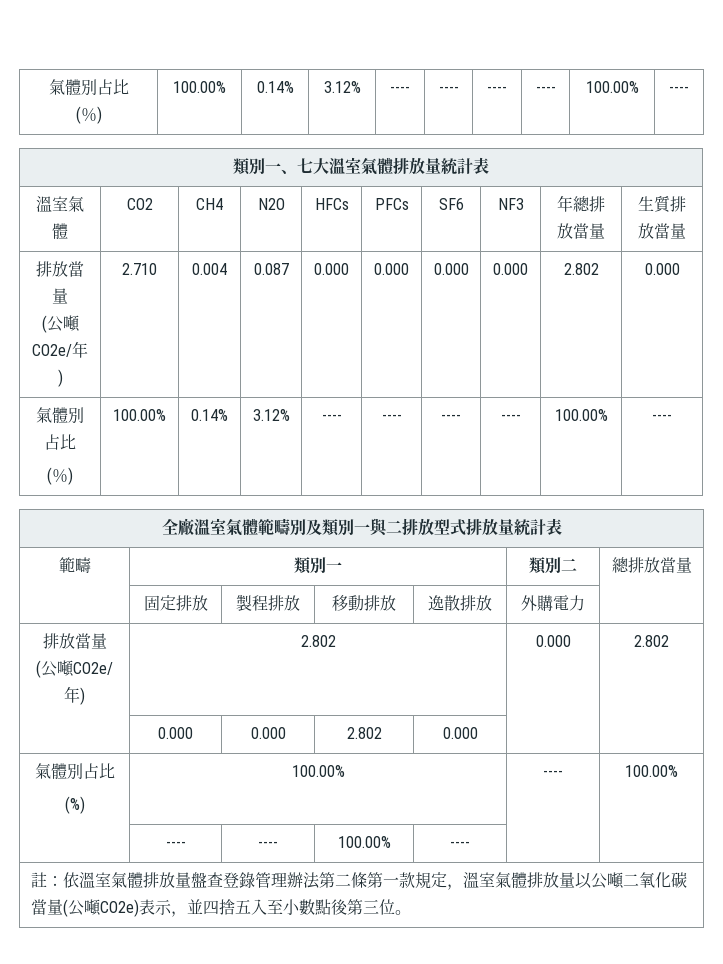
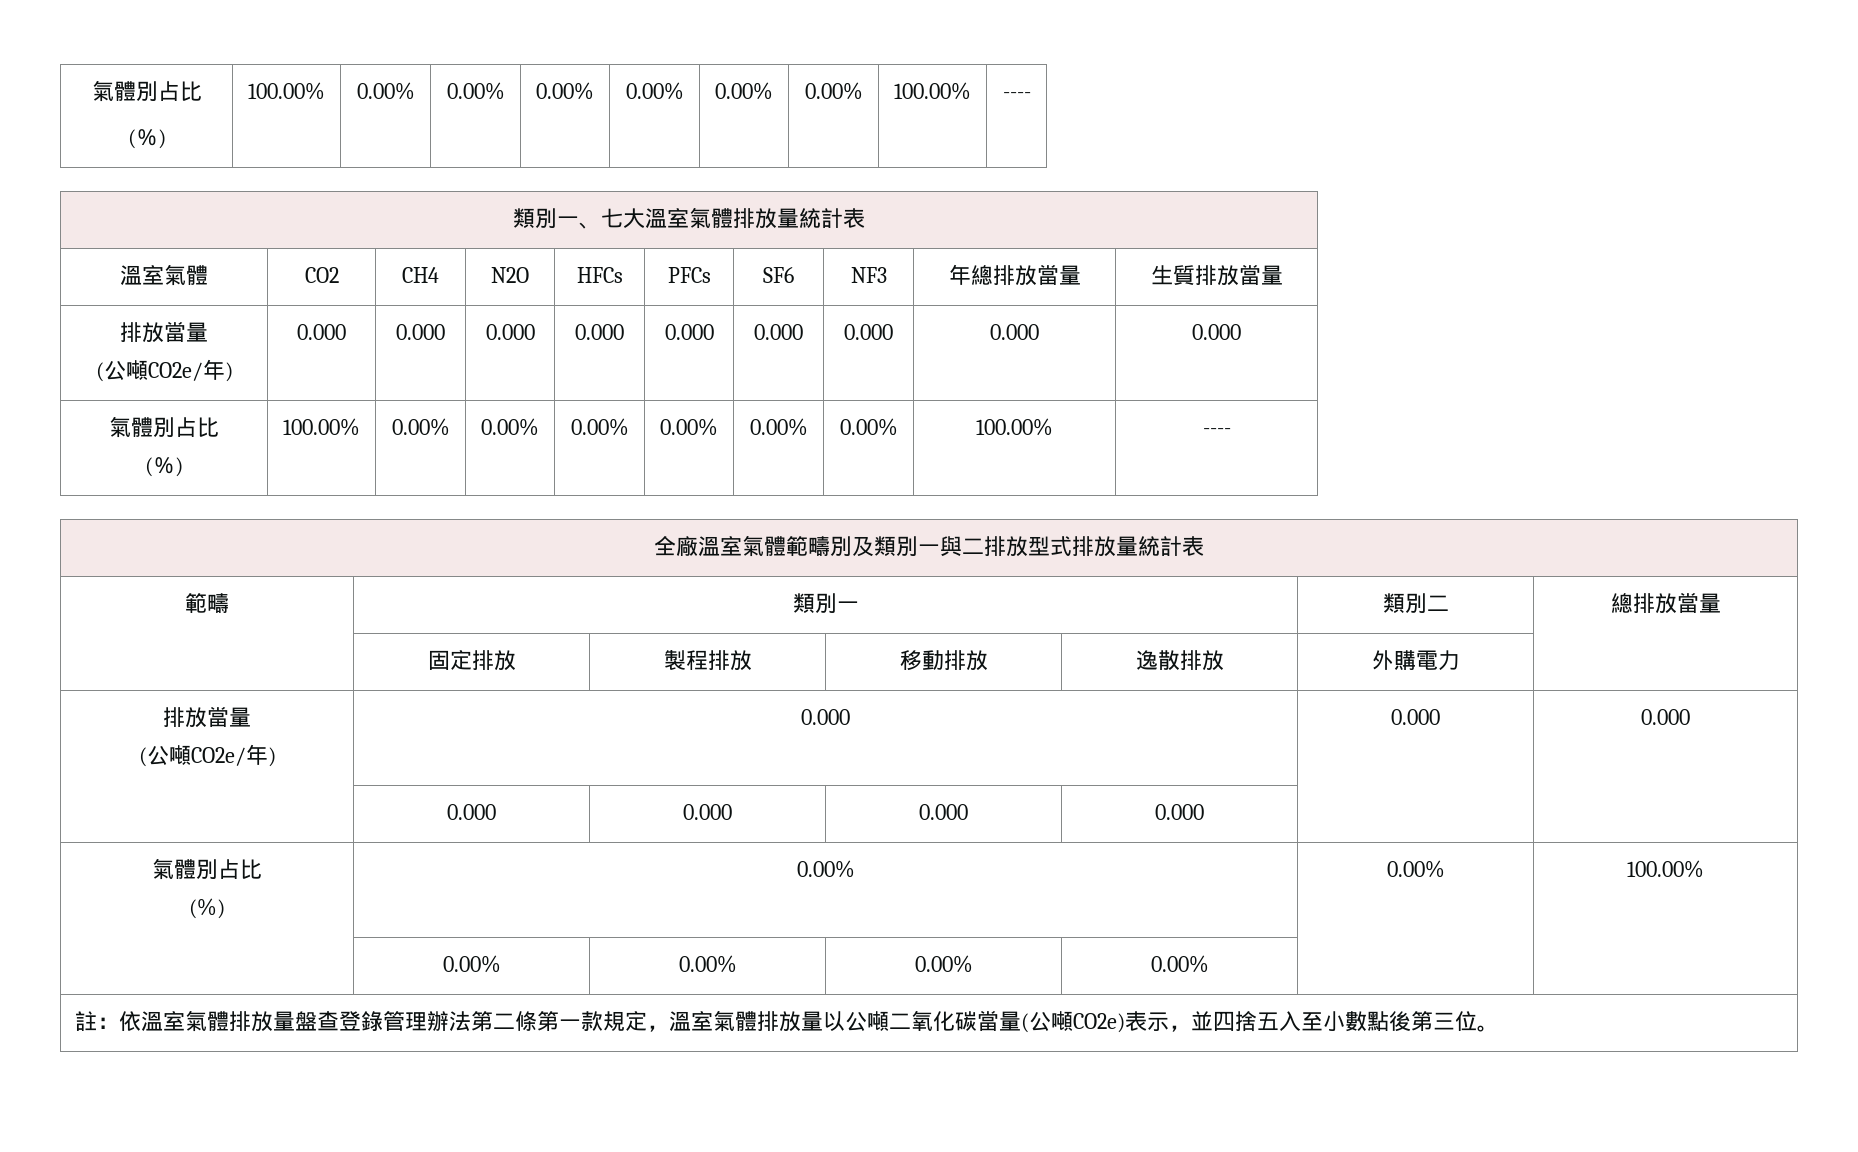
[48,79,129,95] [75,106,102,124] [173,81,226,93] [256,81,294,93] [323,81,361,93] [390,86,410,93] [438,86,459,93] [487,86,507,93] [535,86,556,93] 氣體別占比 // (％) | 100.00% | 0.14% | 3.12% | ---- | ---- | ---- | ---- -> [91,80,202,102] [127,129,166,149] [248,82,325,100] [356,82,415,100] [446,82,505,100] [536,82,594,100] [625,82,684,100] [715,82,774,100] [804,82,863,100] 氣體別占比 // (％) | 100.00% | 0.00% | 0.00% | 0.00% | 0.00% | 0.00% | 0.00%
[122,263,157,275] [192,263,227,275] [253,263,289,275] [314,263,349,275] [374,263,409,275] [433,263,469,275] [493,263,528,275] [563,263,599,275] 2.710 | 0.004 | 0.087 | 0.000 | 0.000 | 0.000 | 0.000 | 2.802 -> [297,324,346,340] [396,324,445,340] [485,324,535,340] [575,324,624,340] [664,324,714,340] [754,324,804,340] [844,324,894,340] [990,324,1039,340] 0.000 | 0.000 | 0.000 | 0.000 | 0.000 | 0.000 | 0.000 | 0.000
[191,409,228,421] [252,409,290,421] [321,414,342,421] [381,414,402,421] [441,414,461,421] [500,414,521,421] 0.14% | 3.12% | ---- | ---- | ---- | ---- -> [391,418,450,436] [481,418,539,436] [570,418,629,436] [660,418,719,436] [749,418,808,436] [839,418,898,436] 0.00% | 0.00% | 0.00% | 0.00% | 0.00% | 0.00%
[300,635,336,647] [535,635,571,647] [634,635,669,647] [158,727,193,739] [250,727,286,739] [346,727,382,739] 2.802 | 0.000 | 2.802 // | 0.000 | 0.000 | 2.802 -> [801,709,851,725] [1391,709,1440,725] [1641,709,1690,725] [447,804,496,820] [683,804,733,820] [919,804,969,820] 0.000 | 0.000 | 0.000 // | 0.000 | 0.000 | 0.000
[291,765,345,777] [543,770,563,777] 100.00% | ---- -> [796,860,855,878] [1386,860,1445,878] 0.00% | 0.00%
[165,841,186,848] [258,841,278,848] [337,836,391,848] [450,841,470,848] ---- | ---- | 100.00% | ---- -> [442,955,501,973] [678,955,737,973] [914,955,973,973] [1150,955,1209,973] 0.00% | 0.00% | 0.00% | 0.00%

